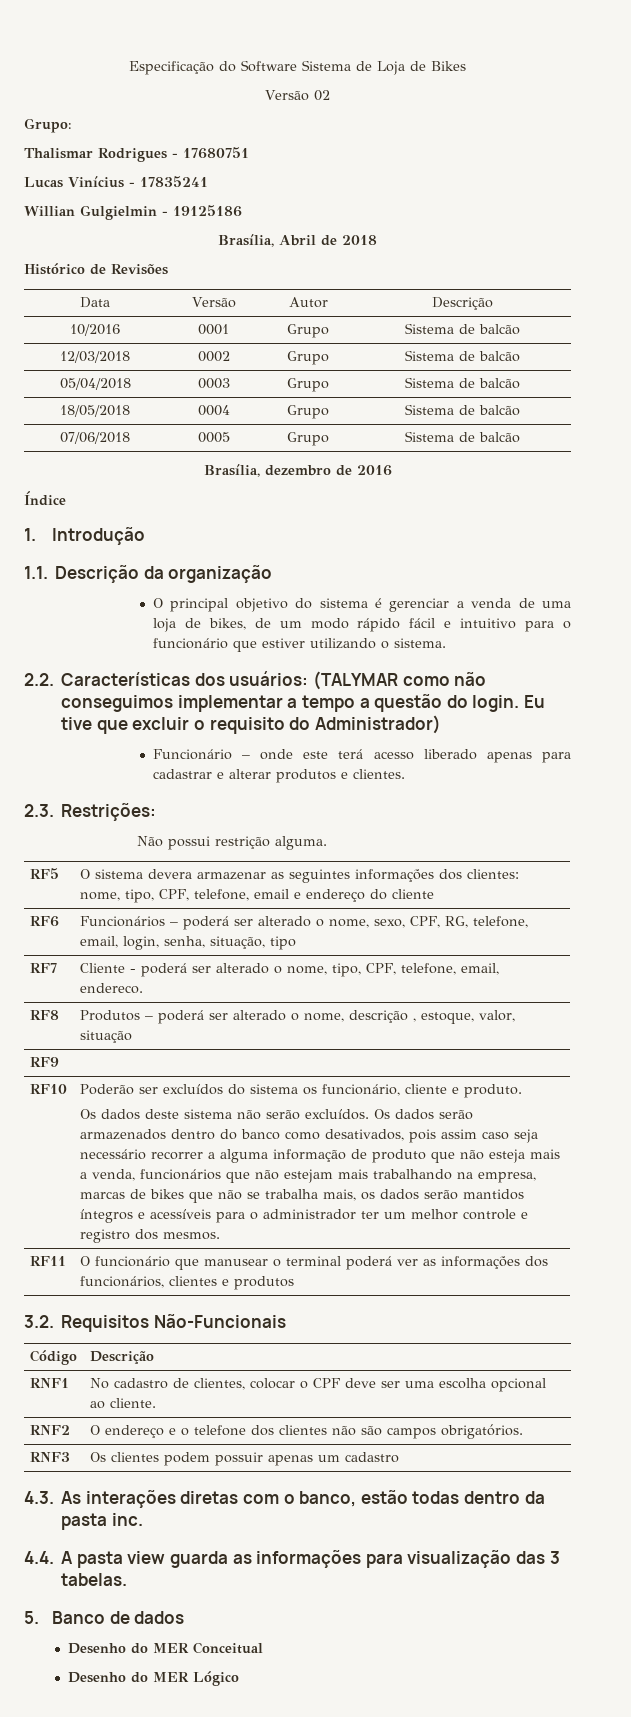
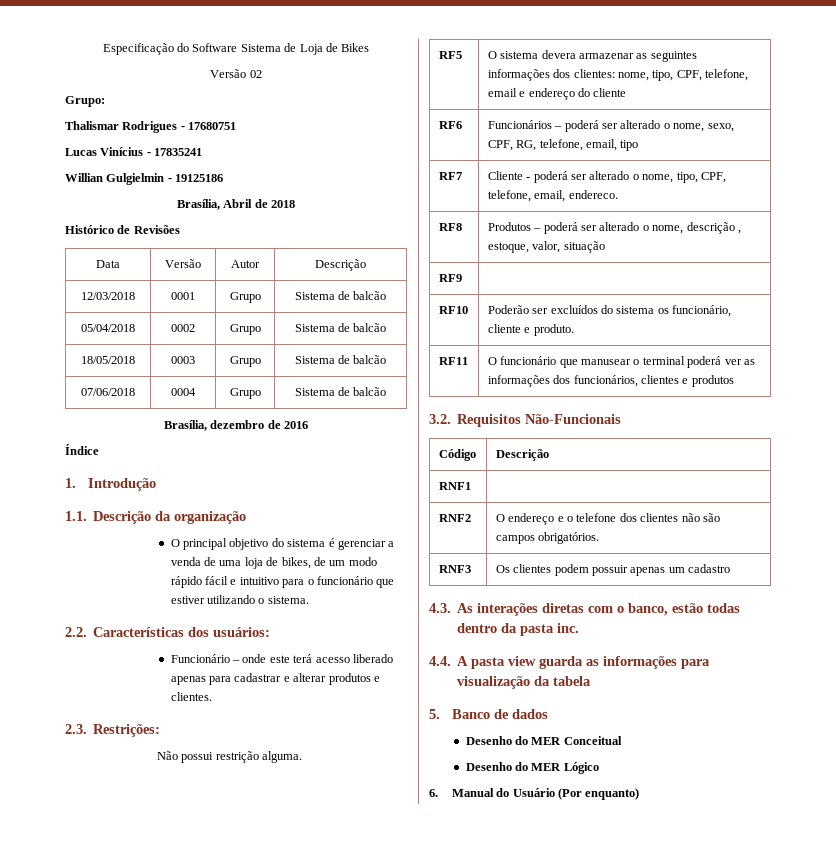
[70,324,120,336] 10/2016 -> [81,292,135,300] 12/03/2018
[60,351,130,363] 12/03/2018 -> [81,324,135,332] 05/04/2018
[59,378,131,390] 05/04/2018 -> [81,356,135,364] 18/05/2018
[60,405,130,417] 18/05/2018 -> [81,388,135,396] 07/06/2018
[60,432,130,444] [197,432,230,443] [287,432,329,446] [405,431,520,443] // 07/06/2018 | 0005 | Grupo | Sistema de balcão -> (387, 391) none
[313,671,487,690] [61,694,545,712] [61,715,441,734] (TALYMAR como não conseguimos implementar a tempo a questão do login. Eu tive que excluir o requisito do Administrador) -> (271, 632) none
[123,936,266,950] login, senha, situação, -> (618, 145) none
[80,1109,474,1120] [80,1129,539,1143] [80,1149,561,1163] [80,1169,537,1183] [80,1189,525,1203] [80,1209,529,1223] [80,1229,221,1243] // Os dados deste sistema não serão excluídos. Os dados serão armazenados dentro do banco como desativados, pois assim caso seja necessário recorrer a alguma informação de produto que não esteja mais a venda, funcionários que não estejam mais trabalhando na empresa, marcas de bikes que não se trabalha mais, os dados serão mantidos íntegros e acessíveis para o administrador ter um melhor controle e registro dos mesmos. -> (574, 330) none
[90,1378,547,1392] [90,1398,157,1409] No cadastro de clientes, colocar o CPF deve ser uma escolha opcional ao cliente. -> (471, 486) none
[515,1551,560,1564] [61,1573,128,1586] das 3 tabelas. -> [534,676,592,686] da tabela
(240, 1678) none -> [429,788,640,800] // 6. Manual do Usuário (Por enquanto)

